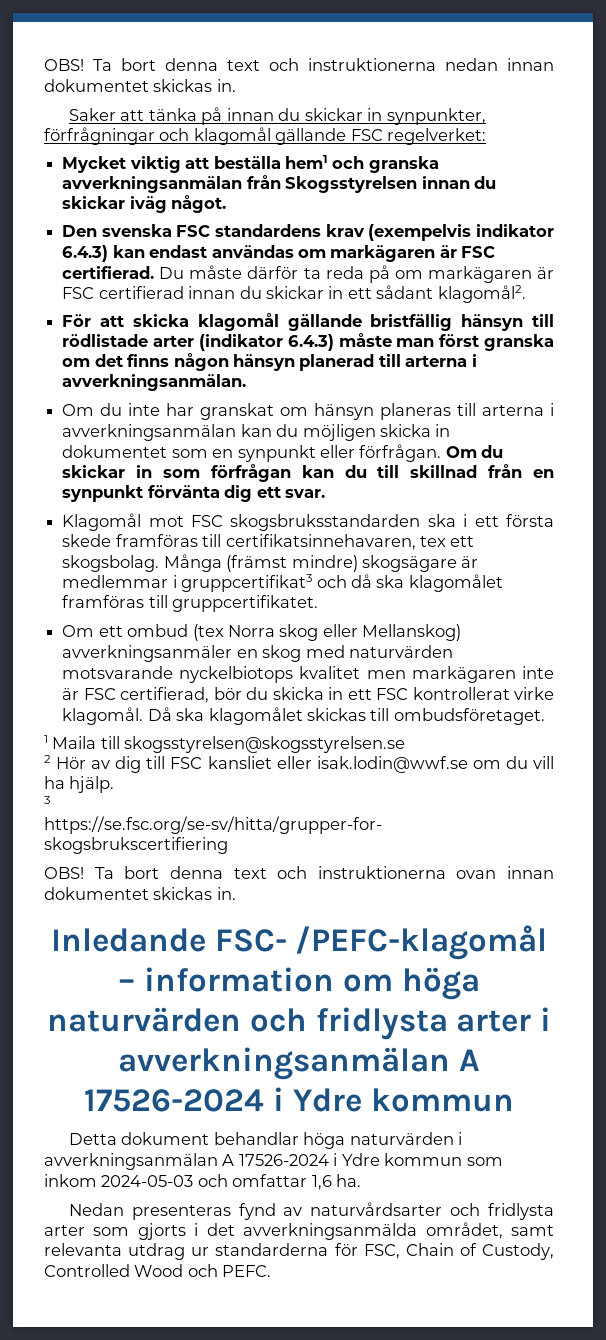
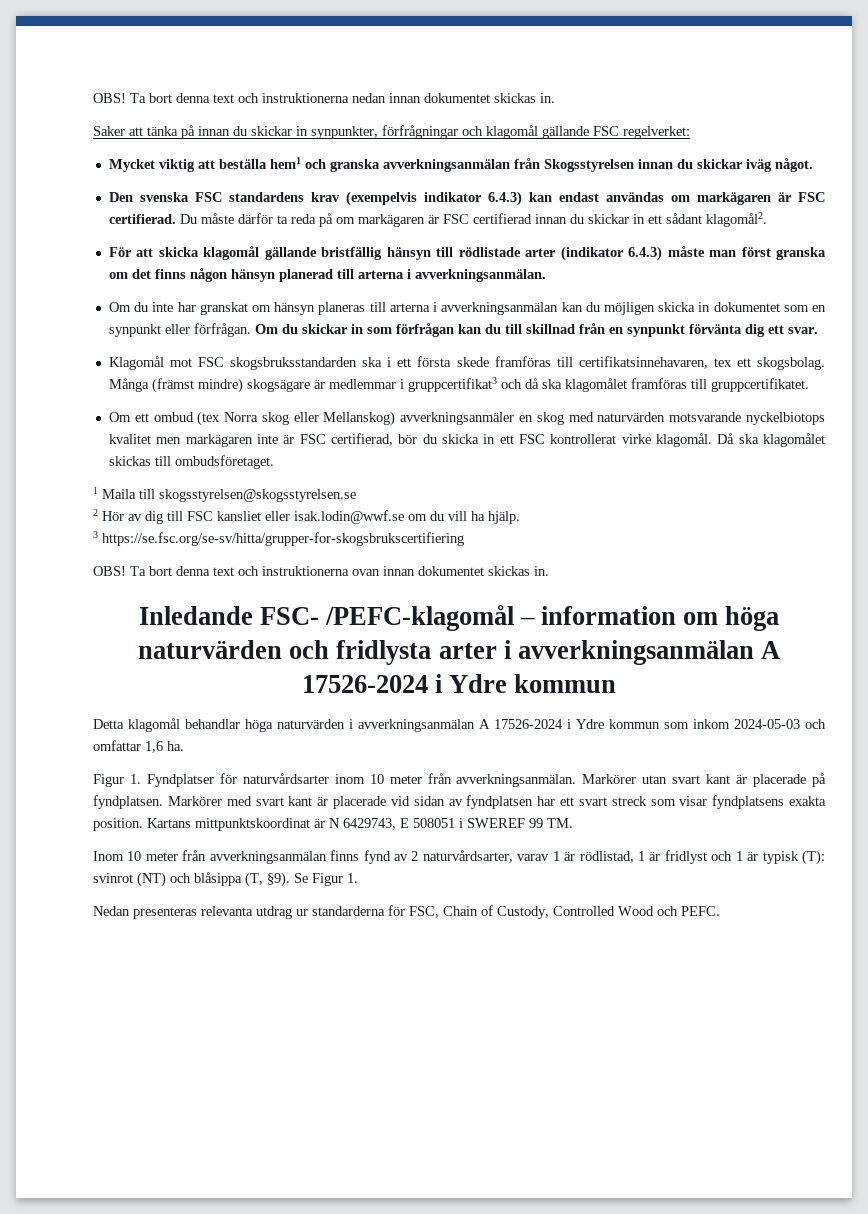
[121,1132,210,1145] dokument -> [128,718,180,732] klagomål
[68,1202,554,1220] [44,1222,554,1240] Nedan presenteras fynd av naturvårdsarter och fridlysta arter som gjorts i det avverkningsanmälda området, samt -> [93,773,826,787] [93,795,827,809] [93,818,573,831] [93,850,826,865] [93,872,358,887] [93,906,197,919] Figur 1. Fyndplatser för naturvårdsarter inom 10 meter från avverkningsanmälan. Markörer utan svart kant är placerade på fyndplatsen. Markörer med svart kant är placerade vid sidan av fyndplatsen har ett svart streck som visar fyndplatsens exakta position. Kartans mittpunktskoordinat är N 6429743, E 508051 i SWEREF 99 TM. // Inom 10 meter från avverkningsanmälan finns fynd av 2 naturvårdsarter, varav 1 är rödlistad, 1 är fridlyst och 1 är typisk (T): svinrot (NT) och blåsippa (T, §9). Se Figur 1. // Nedan presenteras

